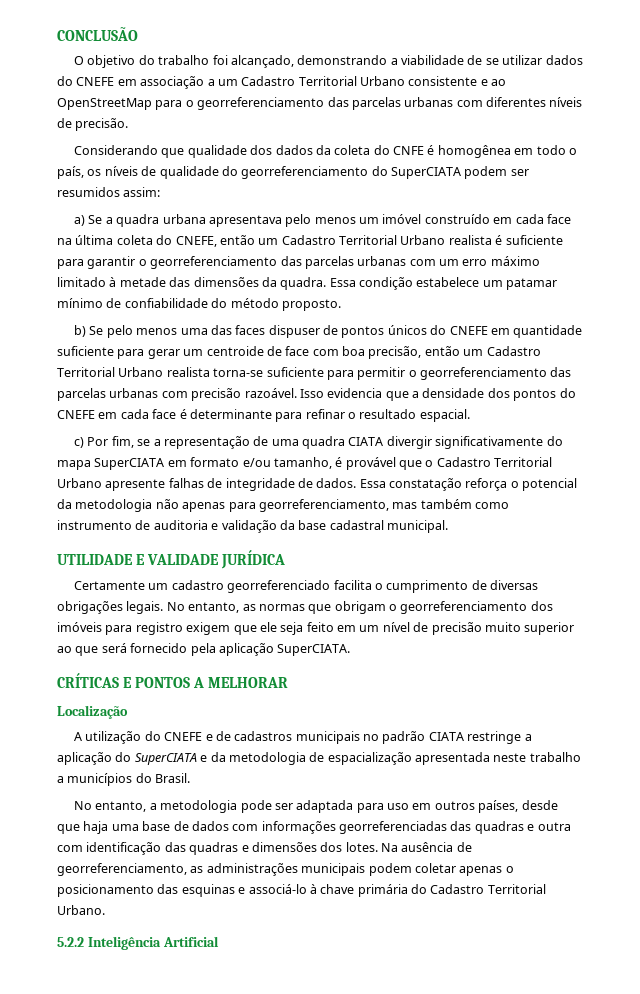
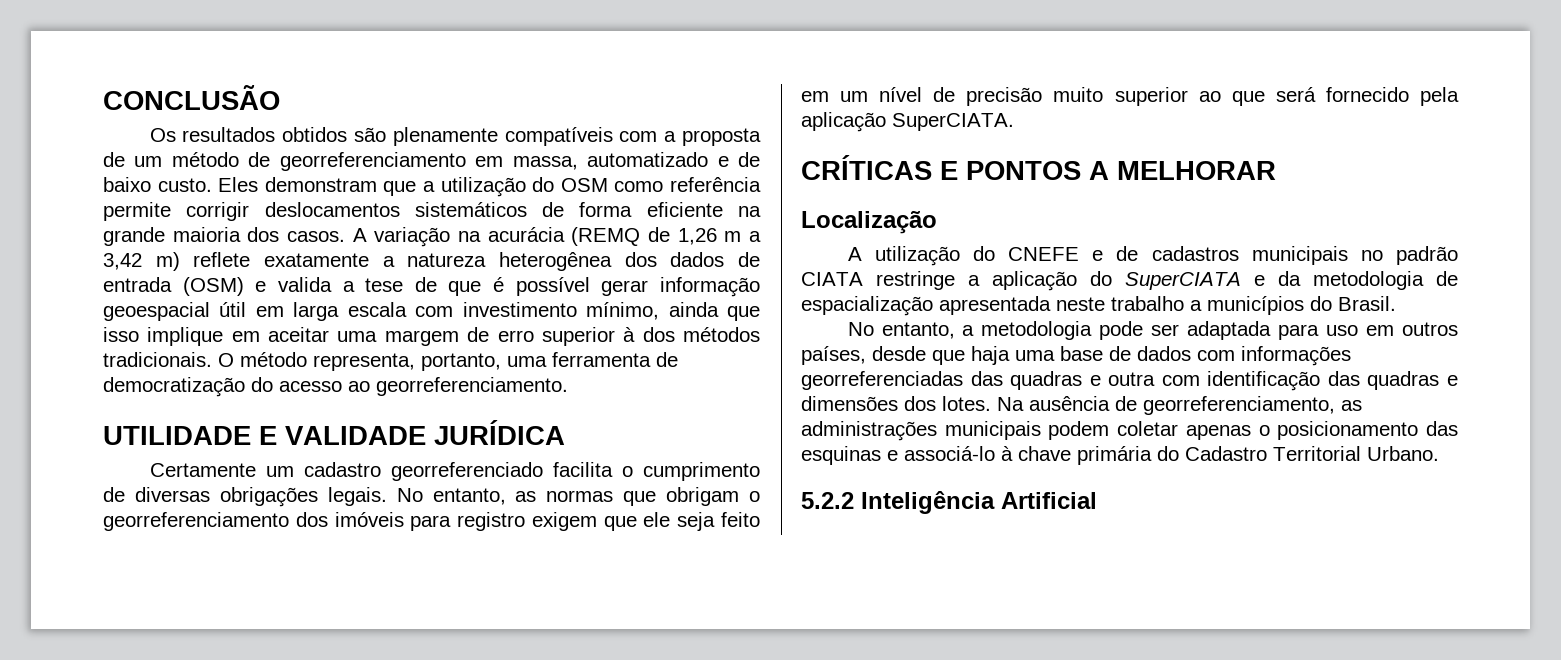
[74,55,583,68] [57,76,507,89] [57,97,583,110] [57,118,129,131] [74,145,577,158] [57,166,529,179] [57,187,161,197] [74,214,571,227] [57,235,563,247] [57,256,540,269] [57,277,558,290] [57,298,341,311] [74,325,583,338] [57,346,541,359] [57,367,572,380] [57,388,576,401] [57,409,470,422] [74,436,563,449] [57,457,553,470] [57,478,578,491] [57,499,509,512] [57,520,448,533] O objetivo do trabalho foi alcançado, demonstrando a viabilidade de se utilizar dados do CNEFE em associação a um Cadastro Territorial Urbano consistente e ao OpenStreetMap para o georreferenciamento das parcelas urbanas com diferentes níveis de precisão. // Considerando que qualidade dos dados da coleta do CNFE é homogênea em todo o país, os níveis de qualidade do georreferenciamento do SuperCIATA podem ser resumidos assim: // a) Se a quadra urbana apresentava pelo menos um imóvel construído em cada face na última coleta do CNEFE, então um Cadastro Territorial Urbano realista é suficiente para garantir o georreferenciamento das parcelas urbanas com um erro máximo limitado à metade das dimensões da quadra. Essa condição estabelece um patamar mínimo de confiabilidade do método proposto. // b) Se pelo menos uma das faces dispuser de pontos únicos do CNEFE em quantidade suficiente para gerar um centroide de face com boa precisão, então um Cadastro Territorial Urbano realista torna-se suficiente para permitir o georreferenciamento das parcelas urbanas com precisão razoável. Isso evidencia que a densidade dos pontos do CNEFE em cada face é determinante para refinar o resultado espacial. // c) Por fim, se a representação de uma quadra CIATA divergir significativamente do mapa SuperCIATA em formato e/ou tamanho, é provável que o Cadastro Territorial Urbano apresente falhas de integridade de dados. Essa constatação reforça o potencial da metodologia não apenas para georreferenciamento, mas também como instrumento de auditoria e validação da base cadastral municipal. -> [149,127,762,146] [103,152,761,171] [103,177,762,197] [103,202,761,221] [103,227,761,247] [103,252,760,271] [103,277,760,297] [103,302,761,321] [103,327,761,346] [103,352,678,371] [103,377,568,397] Os resultados obtidos são plenamente compatíveis com a proposta de um método de georreferenciamento em massa, automatizado e de baixo custo. Eles demonstram que a utilização do OSM como referência permite corrigir deslocamentos sistemáticos de forma eficiente na grande maioria dos casos. A variação na acurácia (REMQ de 1,26 m a 3,42 m) reflete exatamente a natureza heterogênea dos dados de entrada (OSM) e valida a tese de que é possível gerar informação geoespacial útil em larga escala com investimento mínimo, ainda que isso implique em aceitar uma margem de erro superior à dos métodos tradicionais. O método representa, portanto, uma ferramenta de democratização do acesso ao georreferenciamento.

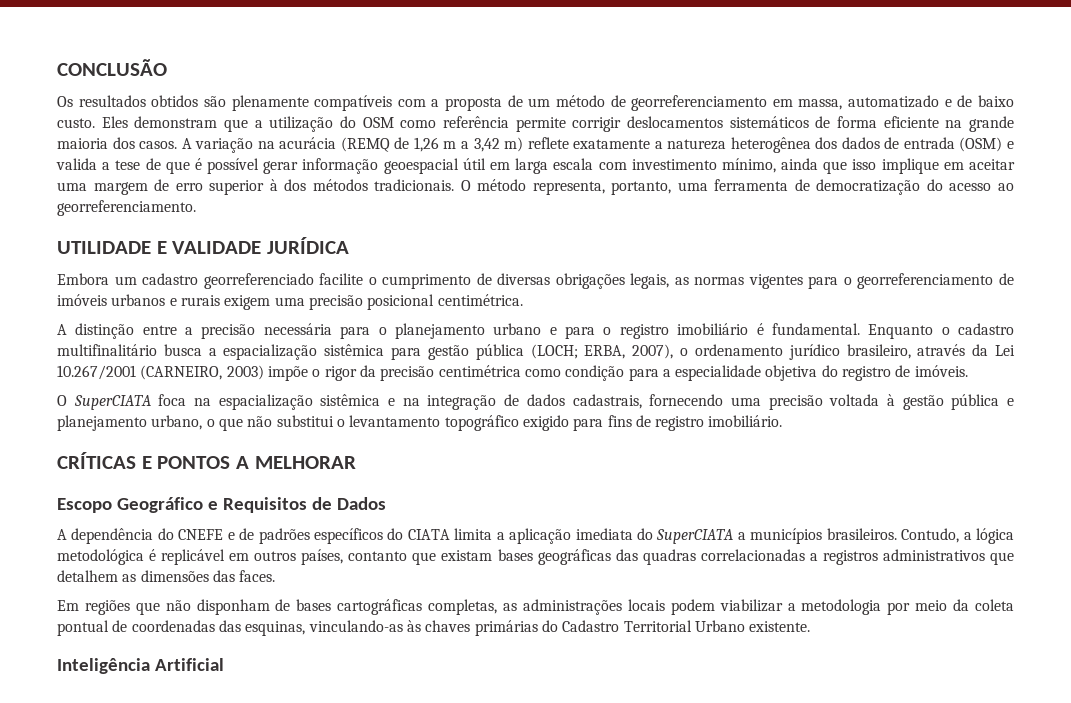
[149,463,256,477] Certamente -> [57,273,109,285] Embora
[552,462,613,477] facilita -> [319,273,364,285] facilite
[327,487,760,506] [103,512,761,531] [801,87,1459,106] [801,112,1014,132] legais. No entanto, as normas que obrigam o georreferenciamento dos imóveis para registro exigem que ele seja feito em um nível de precisão muito superior ao que será fornecido pela aplicação SuperCIATA. -> [630,273,1014,289] [57,294,523,310] [57,323,1014,339] [57,344,1016,360] [57,365,968,381] [57,394,1015,410] [57,415,783,431] legais, as normas vigentes para o georreferenciamento de imóveis urbanos e rurais exigem uma precisão posicional centimétrica. // A distinção entre a precisão necessária para o planejamento urbano e para o registro imobiliário é fundamental. Enquanto o cadastro multifinalitário busca a espacialização sistêmica para gestão pública (LOCH; ERBA, 2007), o ordenamento jurídico brasileiro, através da Lei 10.267/2001 (CARNEIRO, 2003) impõe o rigor da precisão centimétrica como condição para a especialidade objetiva do registro de imóveis. // O SuperCIATA foca na espacialização sistêmica e na integração de dados cadastrais, fornecendo uma precisão voltada à gestão pública e planejamento urbano, o que não substitui o levantamento topográfico exigido para fins de registro imobiliário.
[801,210,937,234] [847,246,960,266] Localização // A utilização -> [57,497,386,513] [57,528,154,544] Escopo Geográfico e Requisitos de Dados // A dependência
[1151,246,1458,265] [801,271,955,290] cadastros municipais no padrão CIATA restringe -> [258,528,493,544] padrões específicos do CIATA limita
(1077, 281) none -> [575,528,633,540] imediata
[1254,271,1458,290] [801,296,1396,316] [847,321,1458,340] [801,346,1351,366] [801,371,1458,391] [801,396,1362,415] [801,421,1458,441] [801,446,1152,465] e da metodologia de espacialização apresentada neste trabalho a municípios do Brasil. // No entanto, a metodologia pode ser adaptada para uso em outros países, desde que haja uma base de dados com informações georreferenciadas das quadras e outra com identificação das quadras e dimensões dos lotes. Na ausência de georreferenciamento, as administrações municipais podem coletar apenas o posicionamento das esquinas e associá-lo à chave primária -> [737,528,1015,544] [57,549,1014,565] [57,570,276,582] [57,599,1015,615] [57,620,538,636] a municípios brasileiros. Contudo, a lógica metodológica é replicável em outros países, contanto que existam bases geográficas das quadras correlacionadas a registros administrativos que detalhem as dimensões das faces. // Em regiões que não disponham de bases cartográficas completas, as administrações locais podem viabilizar a metodologia por meio da coleta pontual de coordenadas das esquinas, vinculando-as às chaves primárias
[1367,446,1439,461] [801,492,854,509] Urbano. // 5.2.2 -> [694,620,811,632] Urbano existente. //

